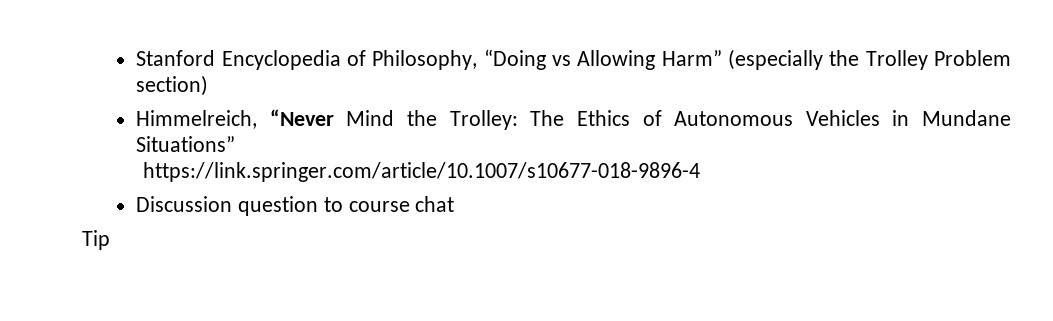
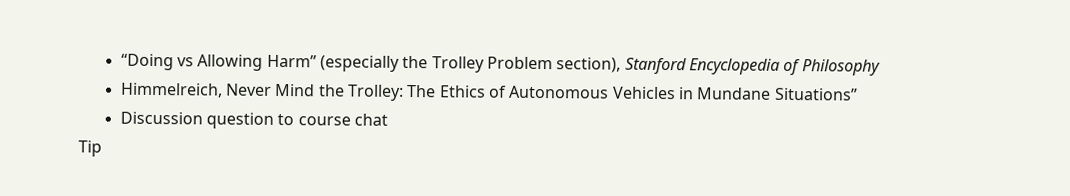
[136,50,478,70] Stanford Encyclopedia of Philosophy, -> (120, 62) none
[136,75,209,96] section) -> [556,57,881,76] section), Stanford Encyclopedia of Philosophy
[269,109,334,126] “Never -> [226,83,273,96] Never
[143,162,701,182] // https://link.springer.com/article/10.1007/s10677-018-9896-4 -> (858, 94) none

